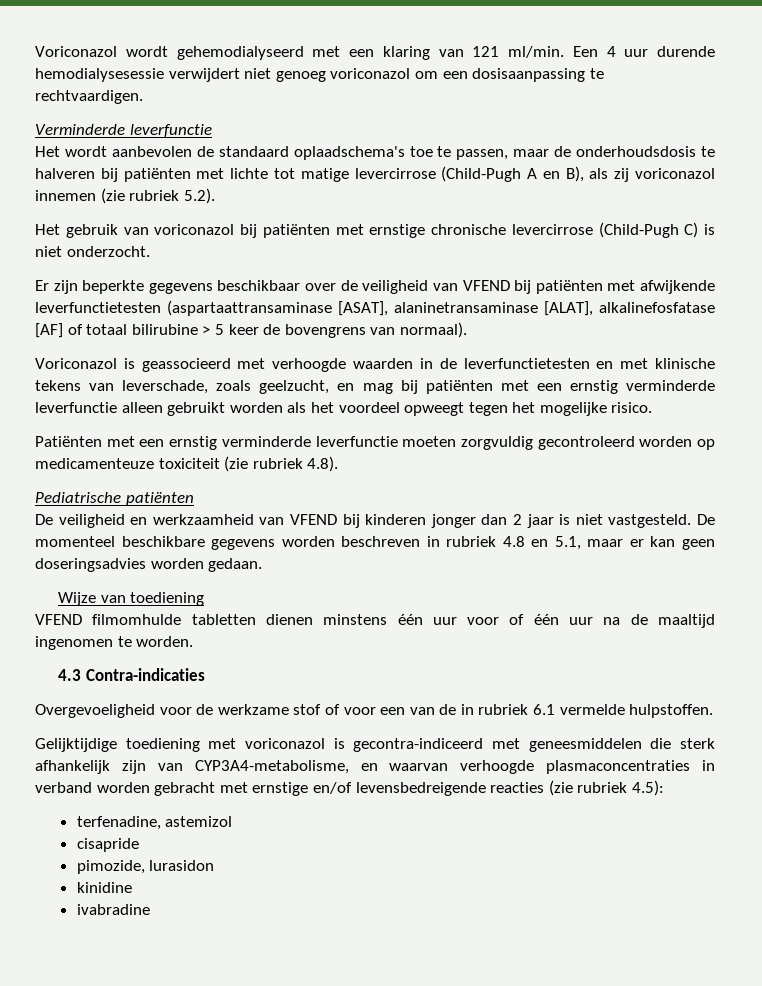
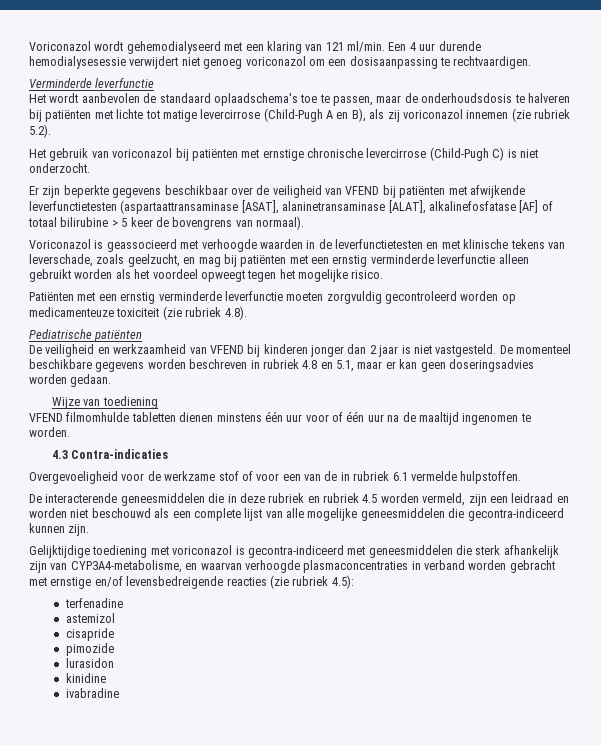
(714, 711) none -> [29,493,569,506] [29,508,564,521] [29,523,90,536] // De interacterende geneesmiddelen die in deze rubriek en rubriek 4.5 worden vermeld, zijn een leidraad en worden niet beschouwd als een complete lijst van alle mogelijke geneesmiddelen die gecontra-indiceerd kunnen zijn.
[76,816,161,830] terfenadine, -> [64,598,123,608] terfenadine //
[76,860,145,874] pimozide, -> [65,643,114,656] pimozide //

